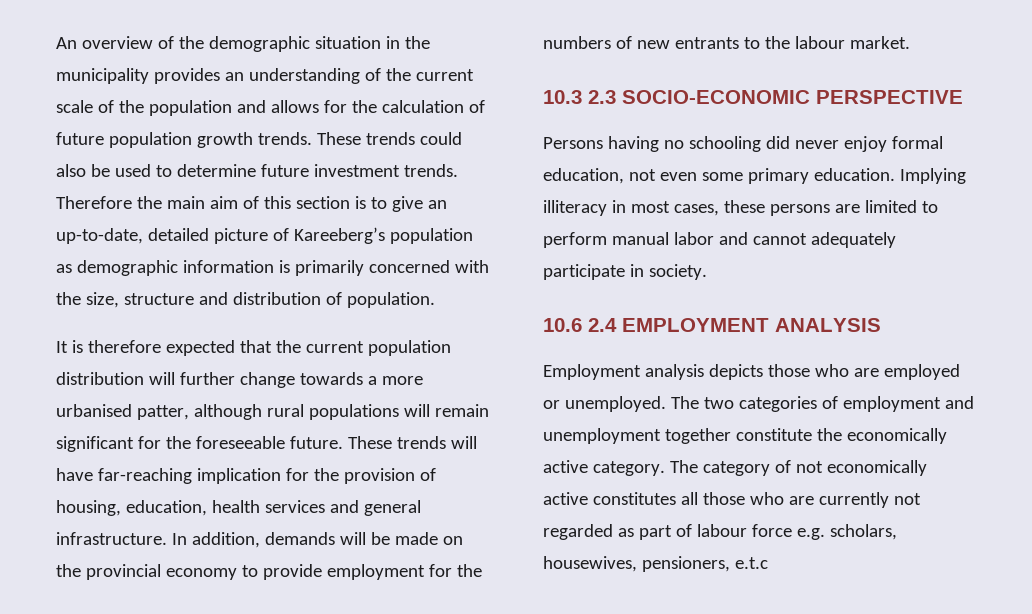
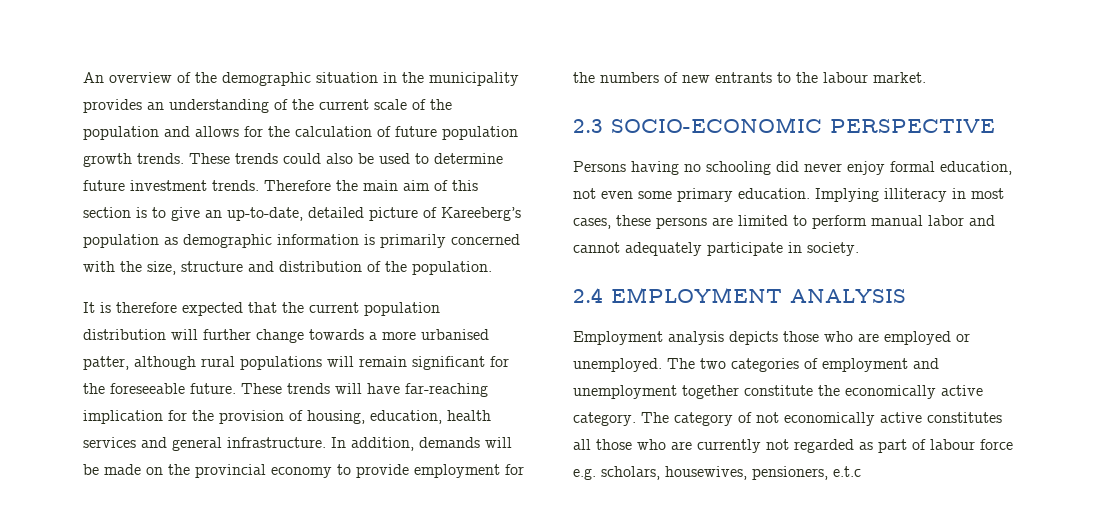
(342, 298) none -> [385,261,407,272] the
[543,90,582,104] 10.3 -> (926, 77) none
[543,318,582,332] 10.6 -> (859, 249) none

